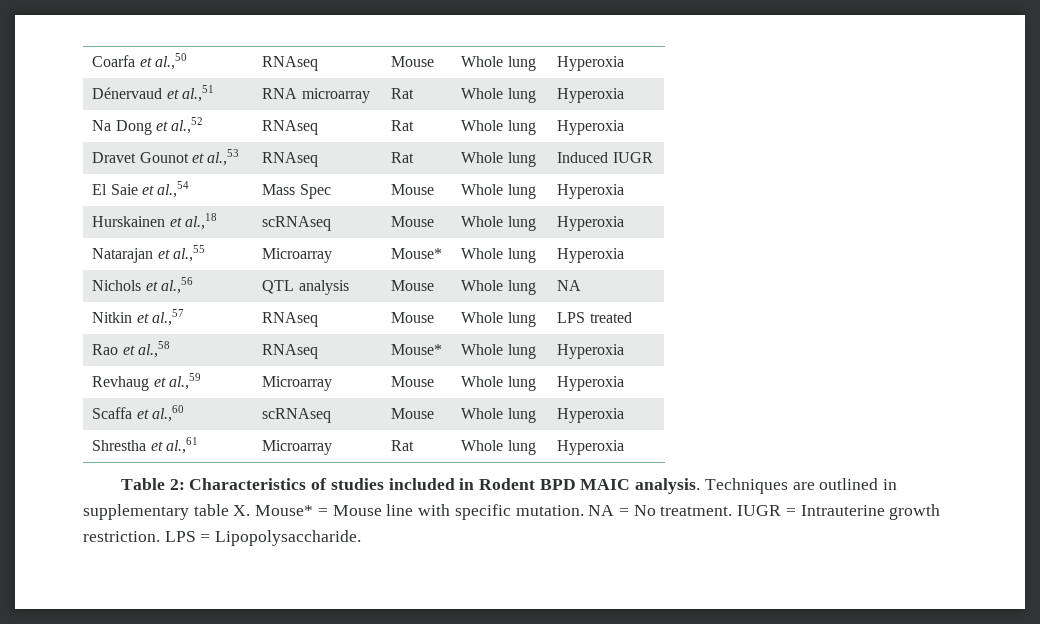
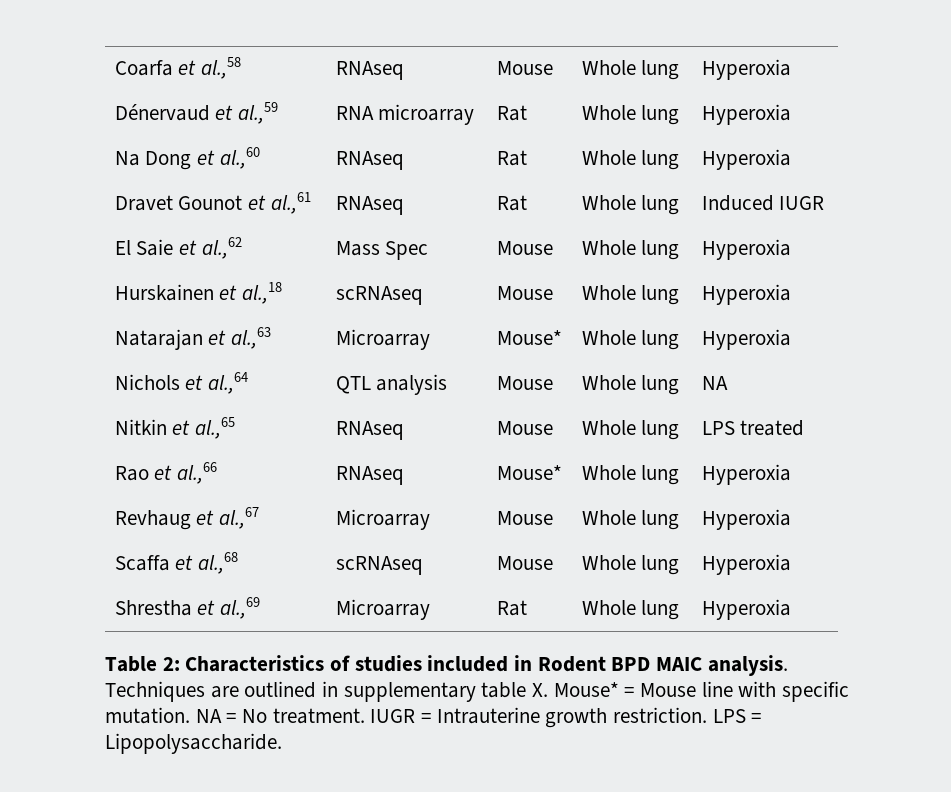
[155,53,188,70] al.,50 -> [201,57,242,79] al.,58
[182,85,215,102] al.,51 -> [238,102,279,124] al.,59
[171,117,204,134] al.,52 -> [219,147,260,169] al.,60
[207,149,240,166] al.,53 -> [270,192,311,214] al.,61
[157,181,190,198] al.,54 -> [201,237,242,259] al.,62
[173,245,206,262] al.,55 -> [231,327,272,349] al.,63
[161,277,194,294] al.,56 -> [208,372,249,394] al.,64
[152,309,185,326] al.,57 -> [195,417,236,439] al.,65
[138,341,171,358] al.,58 -> [177,462,218,484] al.,66
[169,373,202,390] al.,59 -> [219,507,260,529] al.,67
[152,405,185,422] al.,60 -> [198,552,239,574] al.,68
[166,437,199,454] al.,61 -> [220,597,261,619] al.,69

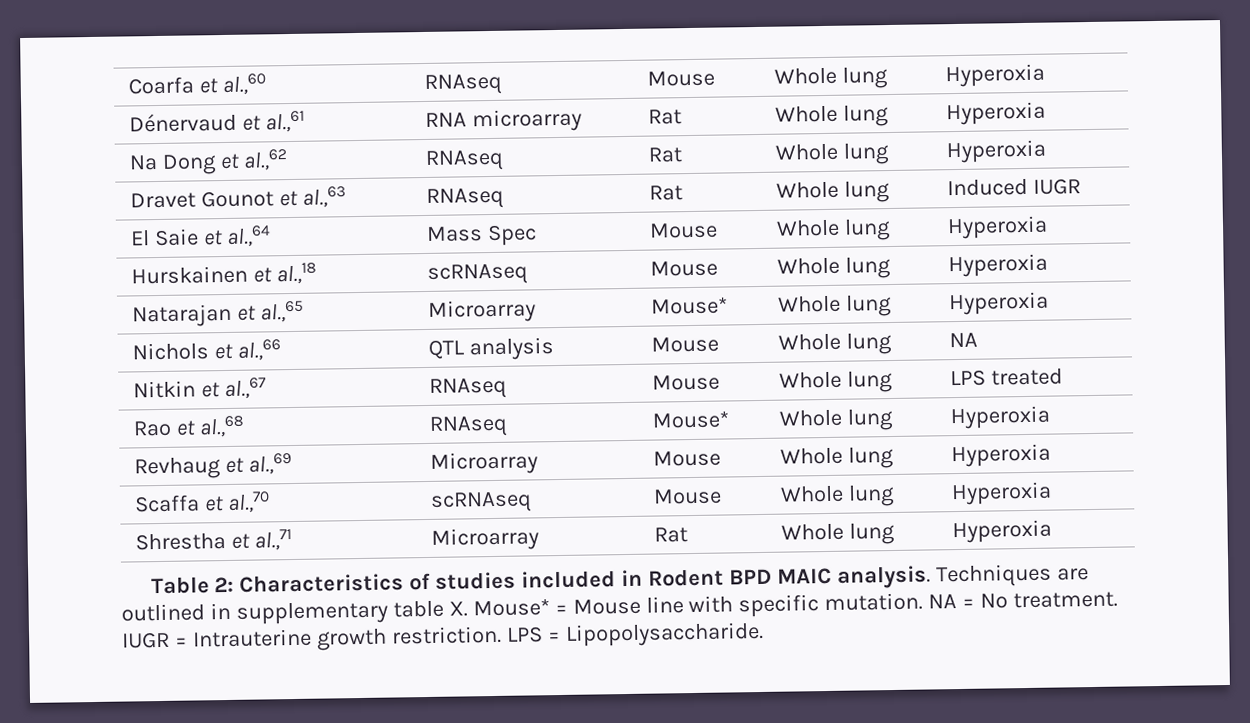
[201,57,242,79] al.,58 -> [222,73,267,96] al.,60
[238,102,279,124] al.,59 -> [265,110,306,133] al.,61
[219,147,260,169] al.,60 -> [243,149,289,171] al.,62
[270,192,311,214] al.,61 -> [302,186,347,208] al.,63
[201,237,242,259] al.,62 -> [226,225,272,247] al.,64
[231,327,272,349] al.,63 -> [260,300,305,323] al.,65
[208,372,249,394] al.,64 -> [237,339,282,361] al.,66
[195,417,236,439] al.,65 -> [224,377,267,400] al.,67
[177,462,218,484] al.,66 -> [199,415,246,438] al.,68
[219,507,260,529] al.,67 -> [248,453,293,475] al.,69
[198,552,239,574] al.,68 -> [227,491,271,513] al.,70
[220,597,261,619] al.,69 -> [254,529,293,551] al.,71

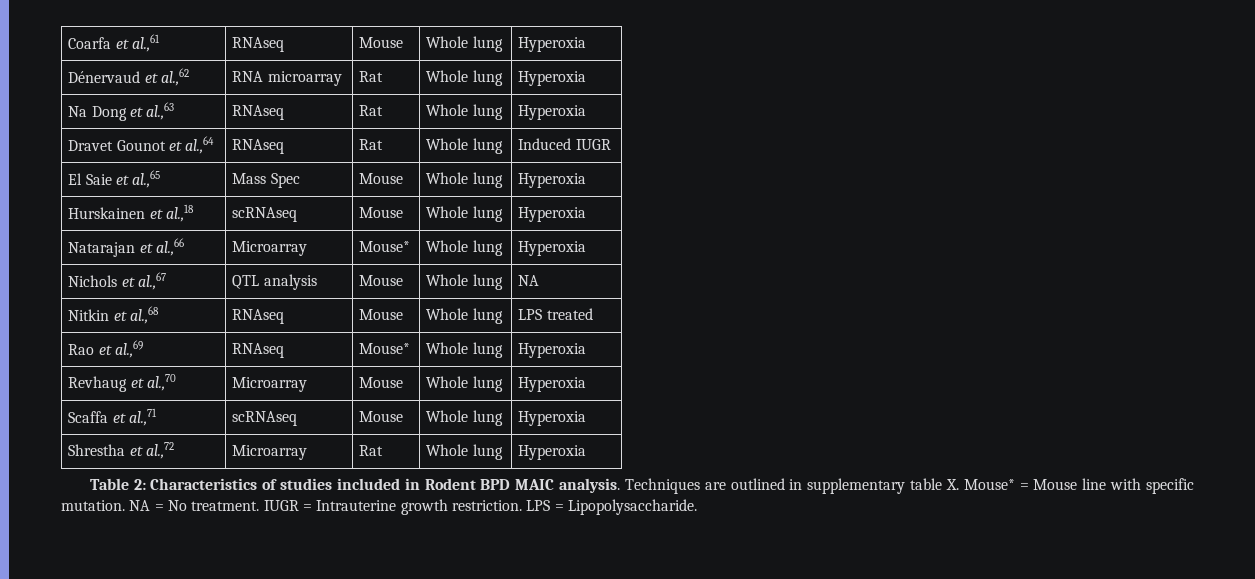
[222,73,267,96] al.,60 -> [132,34,161,52] al.,61
[265,110,306,133] al.,61 -> [161,68,190,86] al.,62
[243,149,289,171] al.,62 -> [146,102,175,120] al.,63
[302,186,347,208] al.,63 -> [185,136,215,154] al.,64
[226,225,272,247] al.,64 -> [132,170,161,188] al.,65
[260,300,305,323] al.,65 -> [156,238,185,256] al.,66
[237,339,282,361] al.,66 -> [138,272,167,290] al.,67
[224,377,267,400] al.,67 -> [130,306,160,324] al.,68
[199,415,246,438] al.,68 -> [115,340,144,358] al.,69
[248,453,293,475] al.,69 -> [147,374,177,391] al.,70
[227,491,271,513] al.,70 -> [129,408,158,426] al.,71
[254,529,293,551] al.,71 -> [146,442,175,459] al.,72

